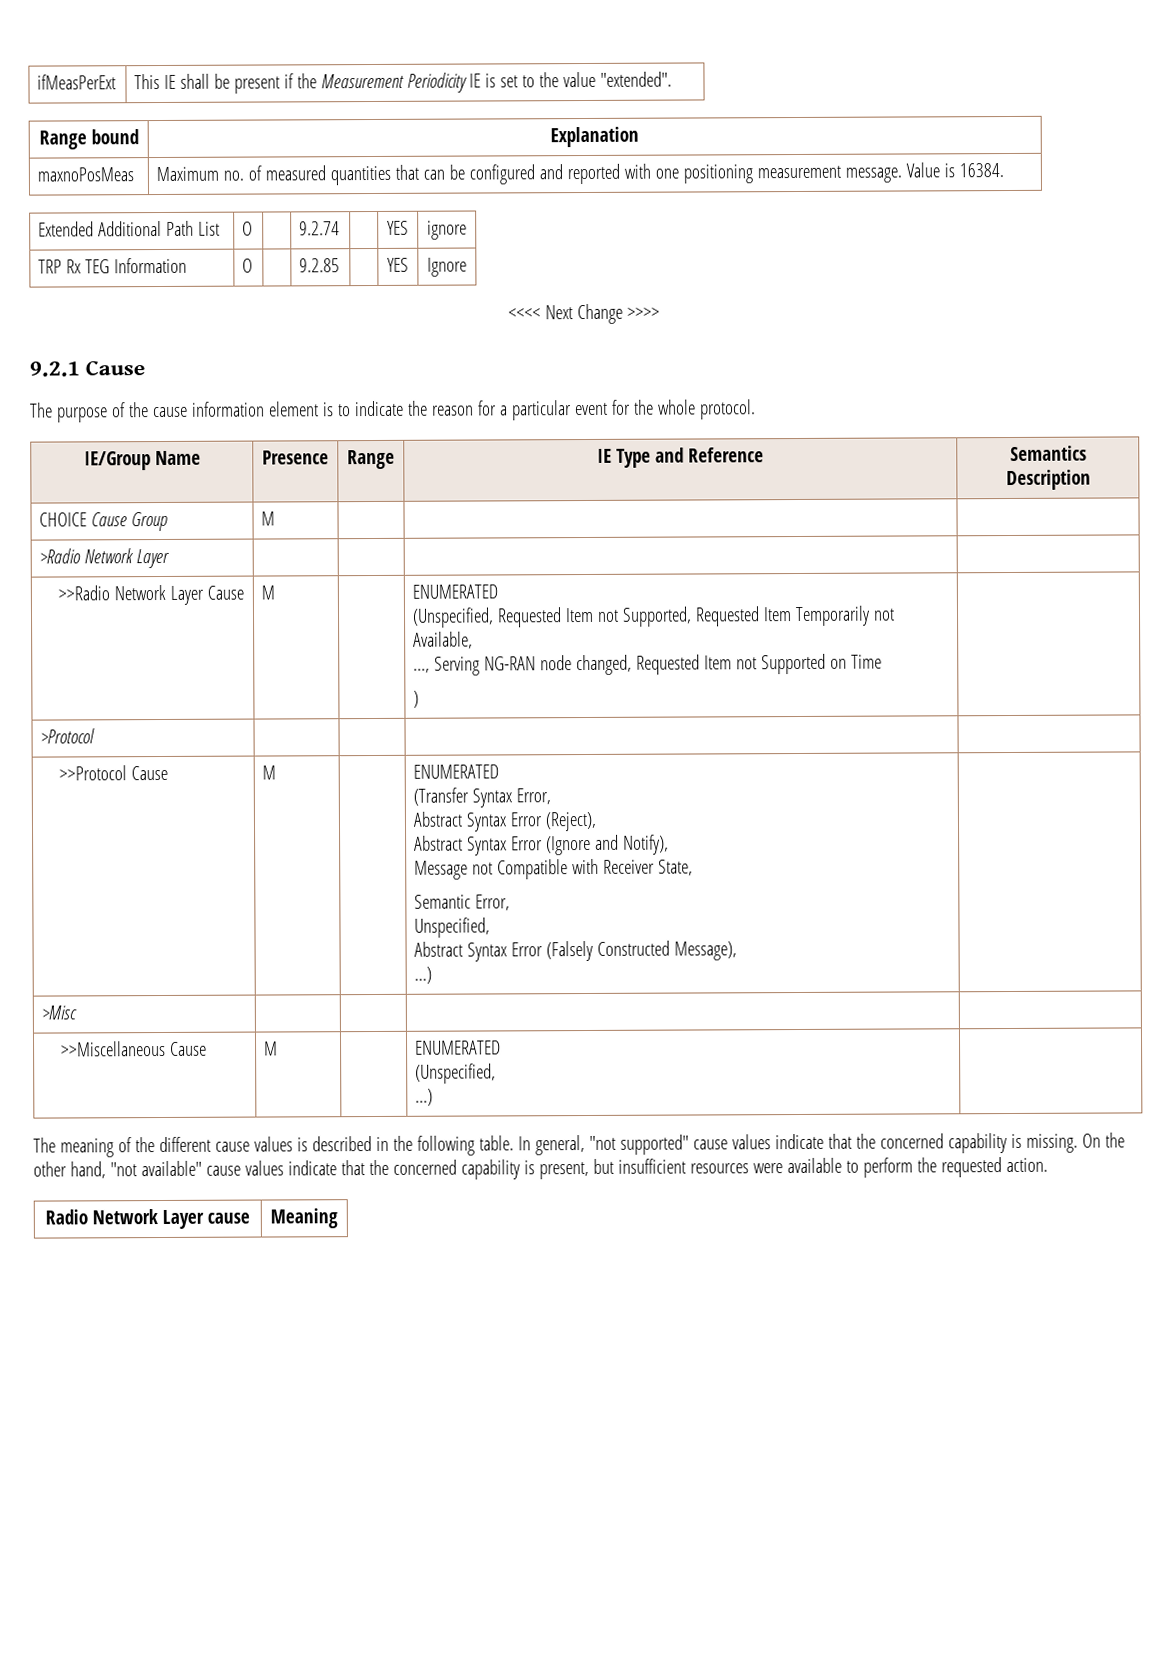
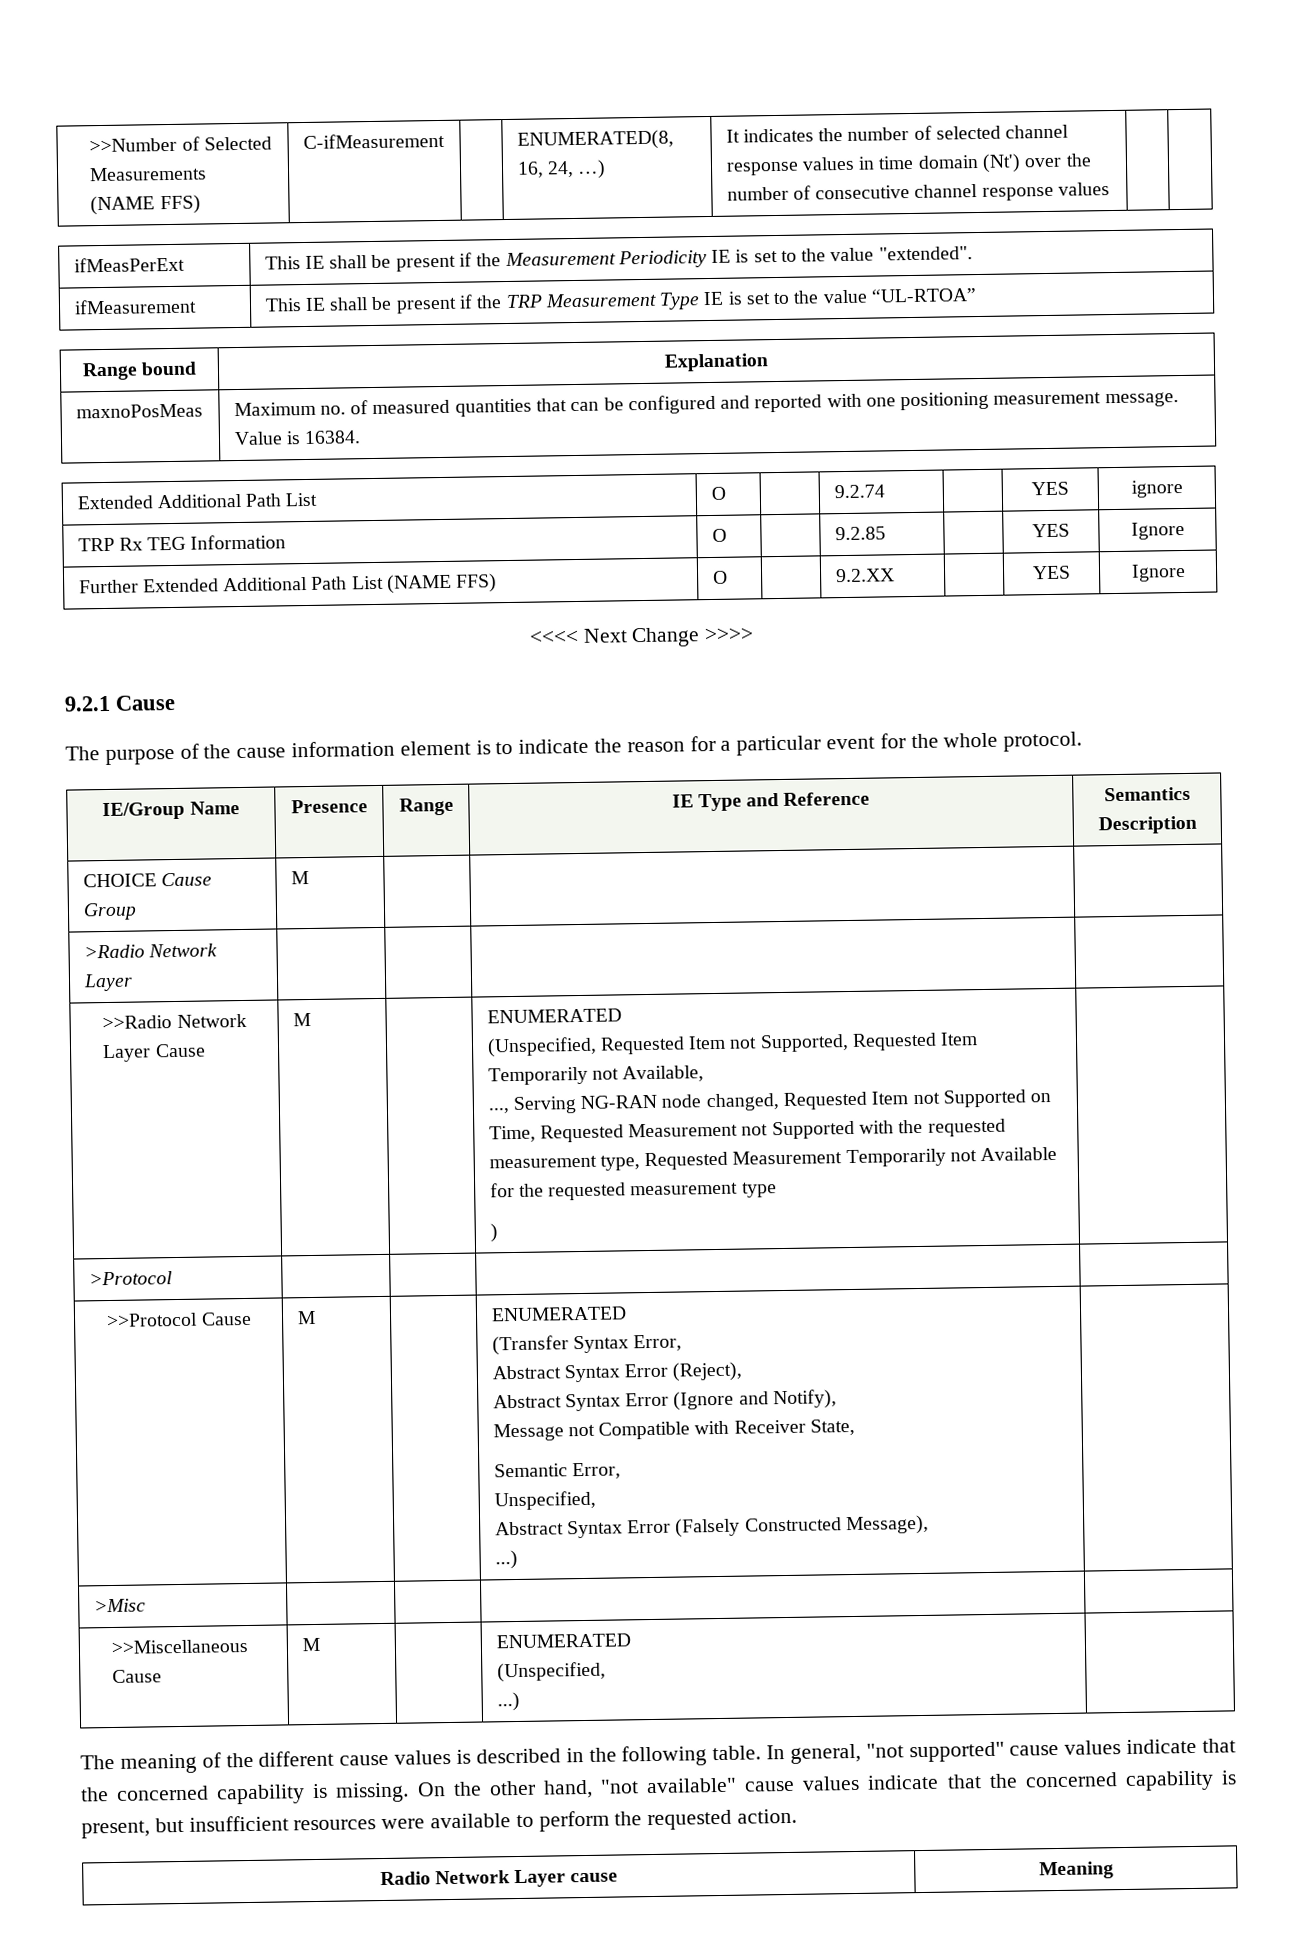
(37, 82) none -> [89,136,272,153] [89,166,208,182] [90,194,201,216] [302,132,445,150] [516,129,674,151] [516,159,607,179] [725,124,1070,143] [725,153,1092,176] [726,182,1111,201] >>Number of Selected Measurements (NAME FFS) | C-ifMeasurement | | ENUMERATED(8, 16, 24, …) | It indicates the number of selected channel response values in time domain (Nt') over the number of consecutive channel response values | | //
(673, 79) none -> [73,298,197,315] [264,288,977,314] // ifMeasurement | This IE shall be present if the TRP Measurement Type IE is set to the value “UL-RTOA”
(467, 267) none -> [78,573,498,594] [711,570,728,584] [834,568,895,583] [1032,565,1071,580] [1130,563,1186,582] // Further Extended Additional Path List (NAME FFS) | O | | 9.2.XX | | YES | Ignore
[851,654,883,669] Time -> [488,1118,1006,1143] [488,1146,1058,1171] [489,1182,777,1201] Time, Requested Measurement not Supported with the requested measurement type, Requested Measurement Temporarily not Available for the requested measurement type

